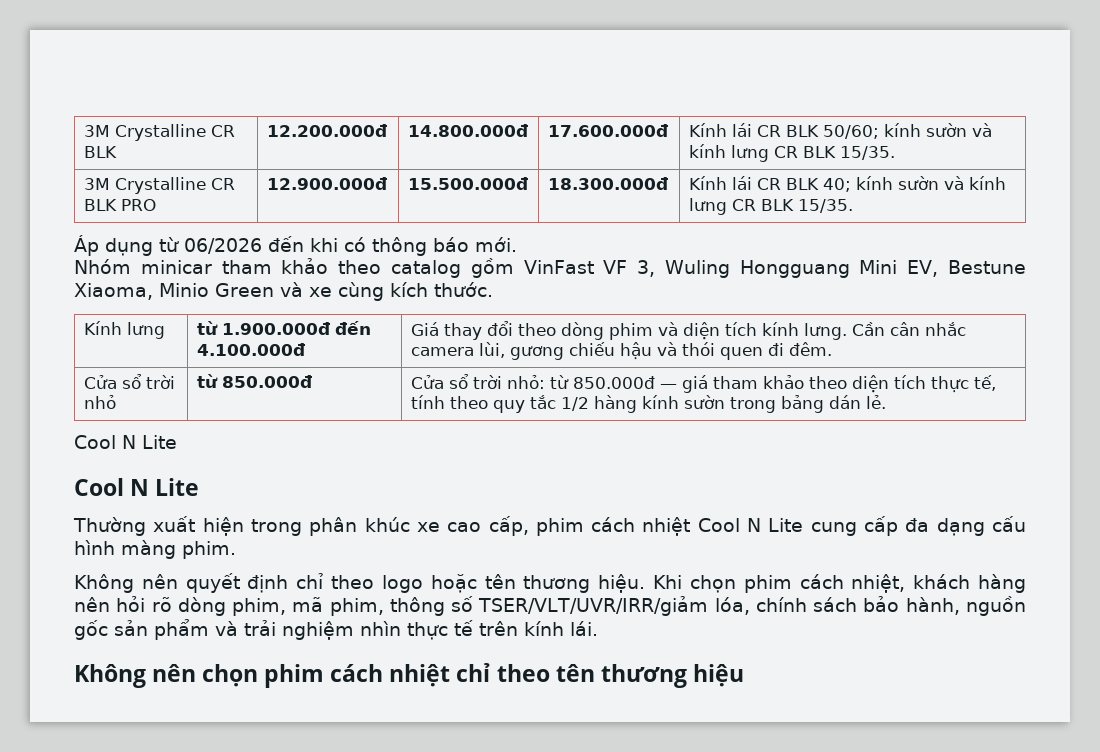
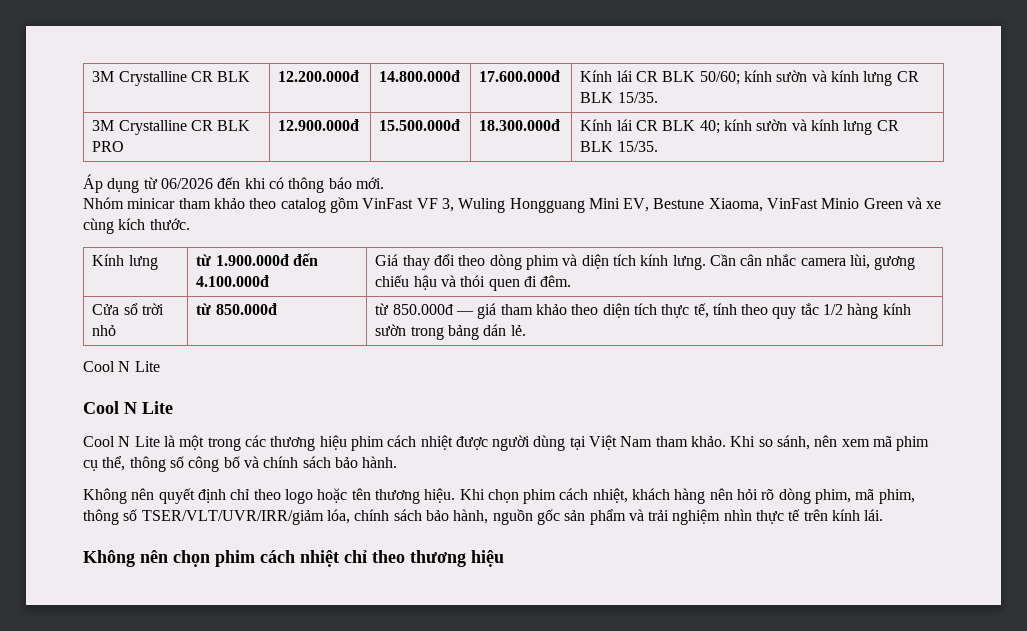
(153, 291) none -> [767,198,819,209] VinFast
[410,374,545,389] Cửa sổ trời nhỏ: -> (277, 309) none
[73,516,1026,536] [74,540,236,559] Thường xuất hiện trong phân khúc xe cao cấp, phim cách nhiệt Cool N Lite cung cấp đa dạng cấu hình màng phim. -> [83,435,930,451] [83,456,398,472] Cool N Lite là một trong các thương hiệu phim cách nhiệt được người dùng tại Việt Nam tham khảo. Khi so sánh, nên xem mã phim cụ thể, thông số công bố và chính sách bảo hành.
[555,664,595,682] tên -> (405, 556) none

